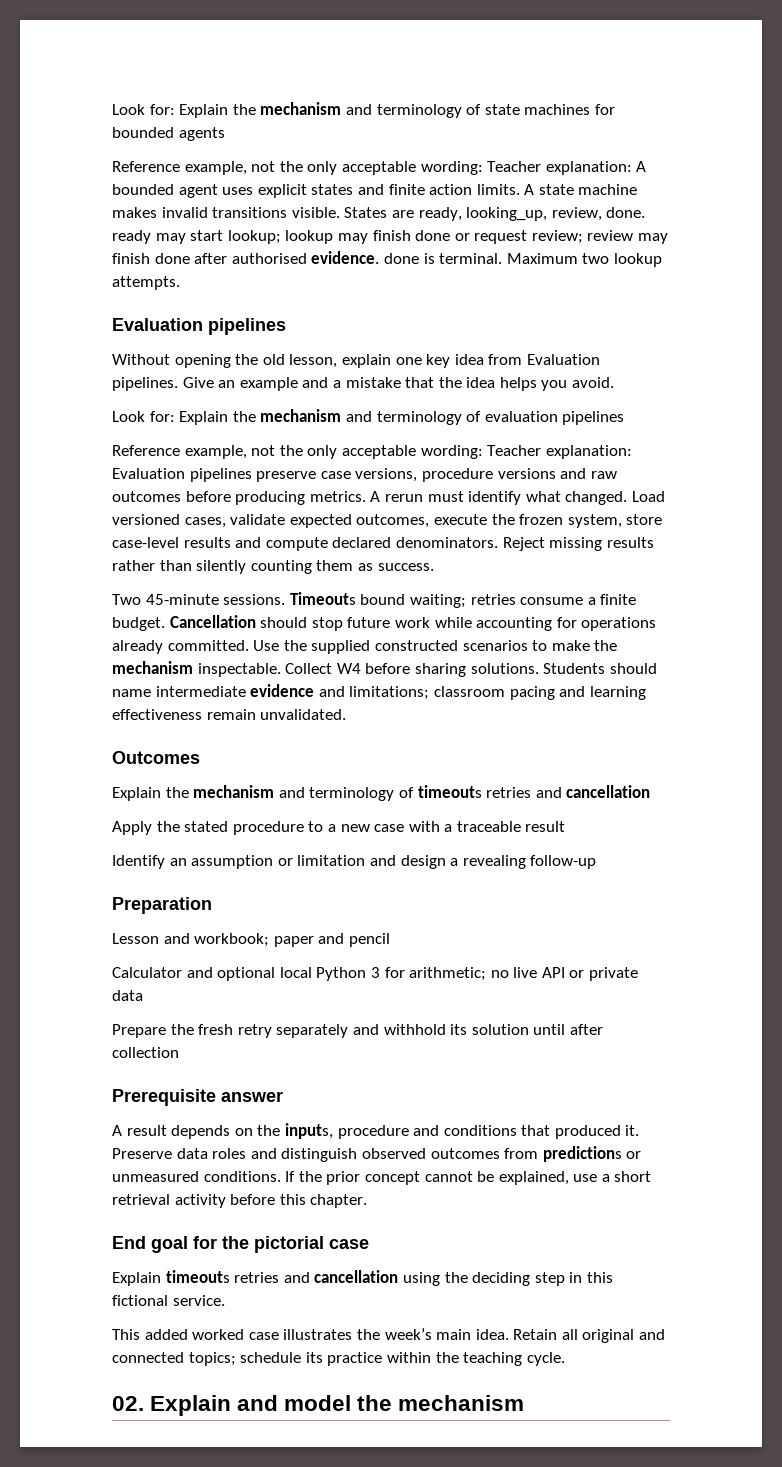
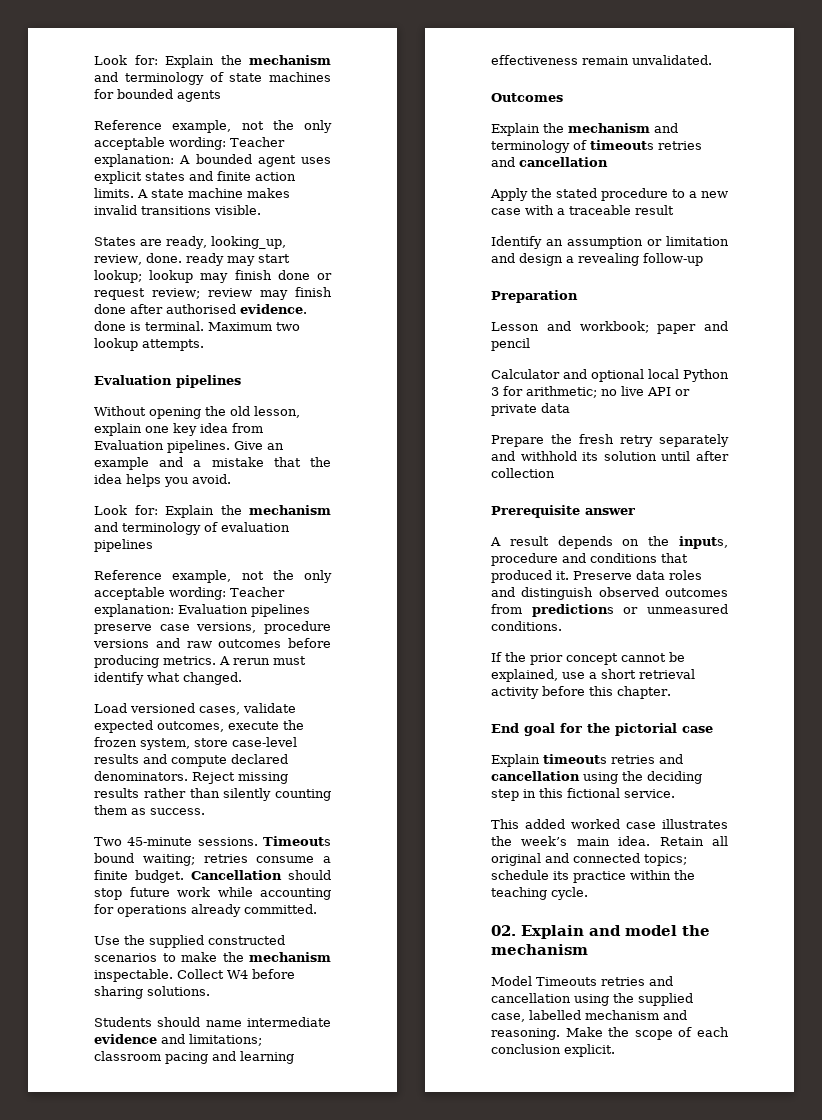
(340, 212) none -> (261, 210) //
(628, 498) none -> (242, 678) //
(249, 645) none -> (317, 909) //
(539, 668) none -> (210, 991) //
(281, 1176) none -> (562, 626) //
(525, 1403) none -> [491,976,673,986] [491,993,693,1006] [491,1010,687,1022] [491,1027,729,1040] [491,1044,615,1057] // Model Timeouts retries and cancellation using the supplied case, labelled mechanism and reasoning. Make the scope of each conclusion explicit.

